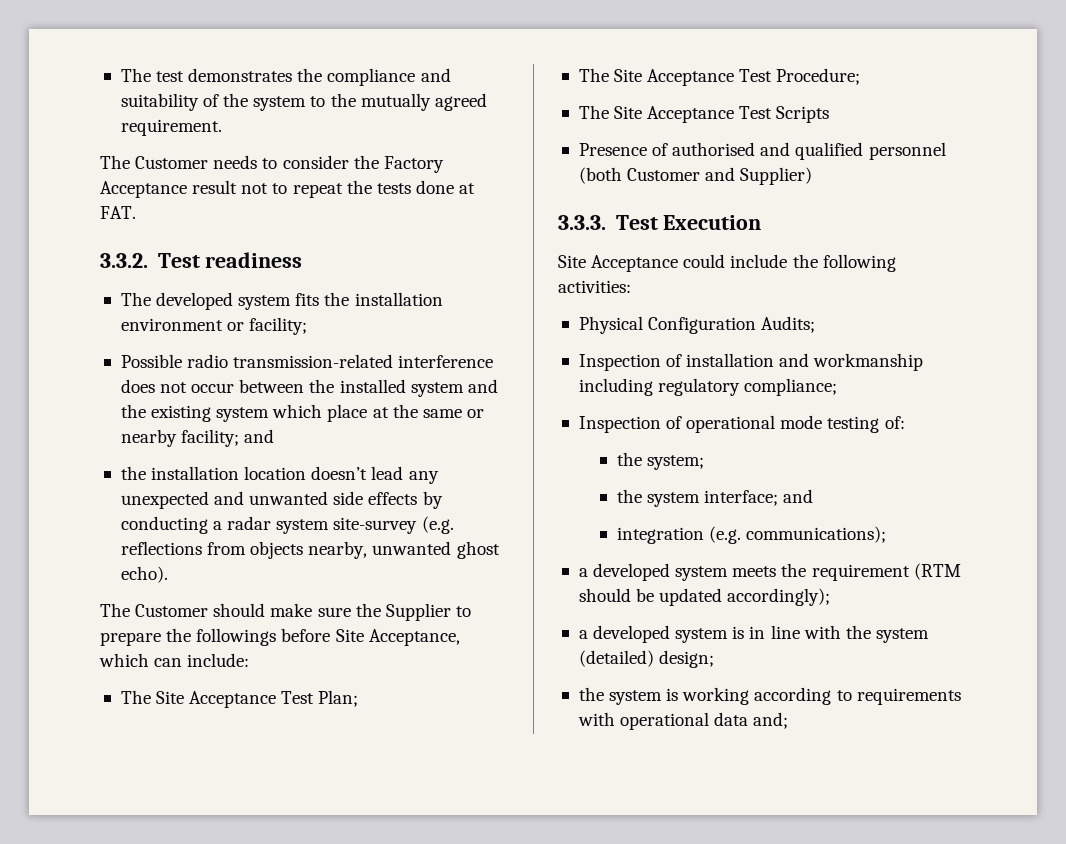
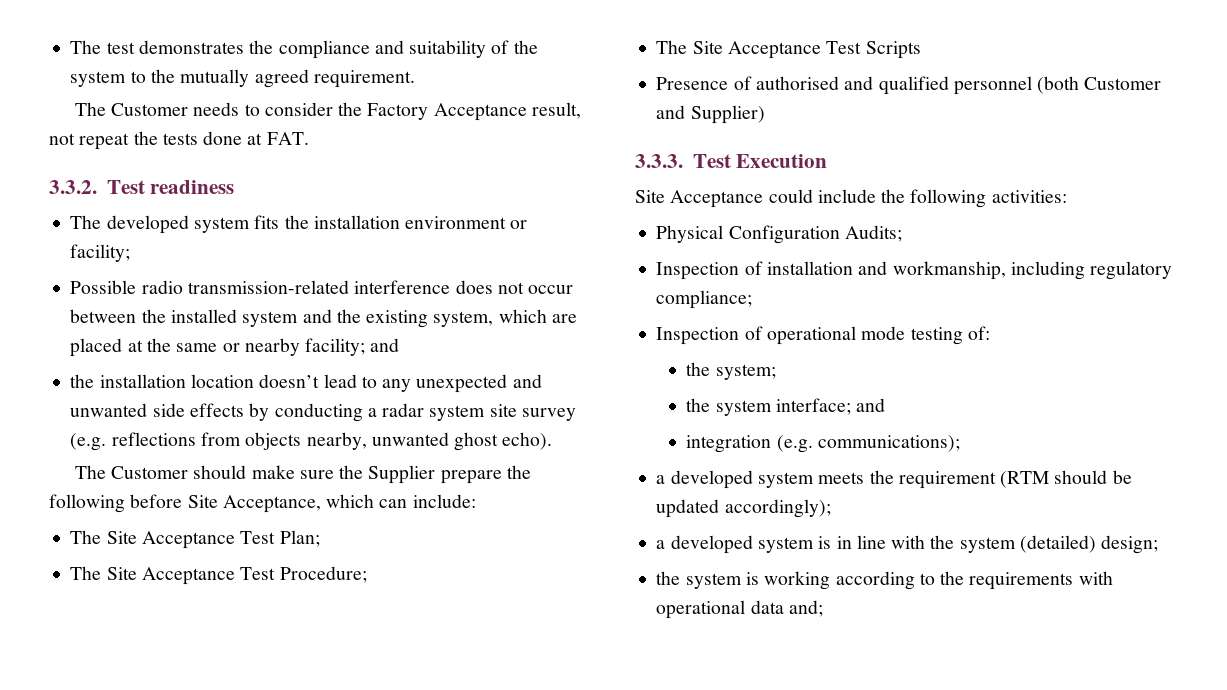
[192,180,288,194] result not to -> [531,102,581,119] [49,133,75,145] result, not
[216,404,368,422] system which place -> [433,309,577,327] [70,338,123,357] system, which are placed
(404, 473) none -> [361,376,377,388] to
[333,517,418,534] site-survey -> [489,404,576,421] site survey
[455,606,471,617] to -> (436, 474) none
[196,628,277,646] followings -> [49,494,125,513] following
[813,353,924,371] workmanship -> [892,261,1006,280] workmanship,
(852, 695) none -> [940,571,965,585] the

